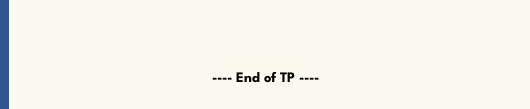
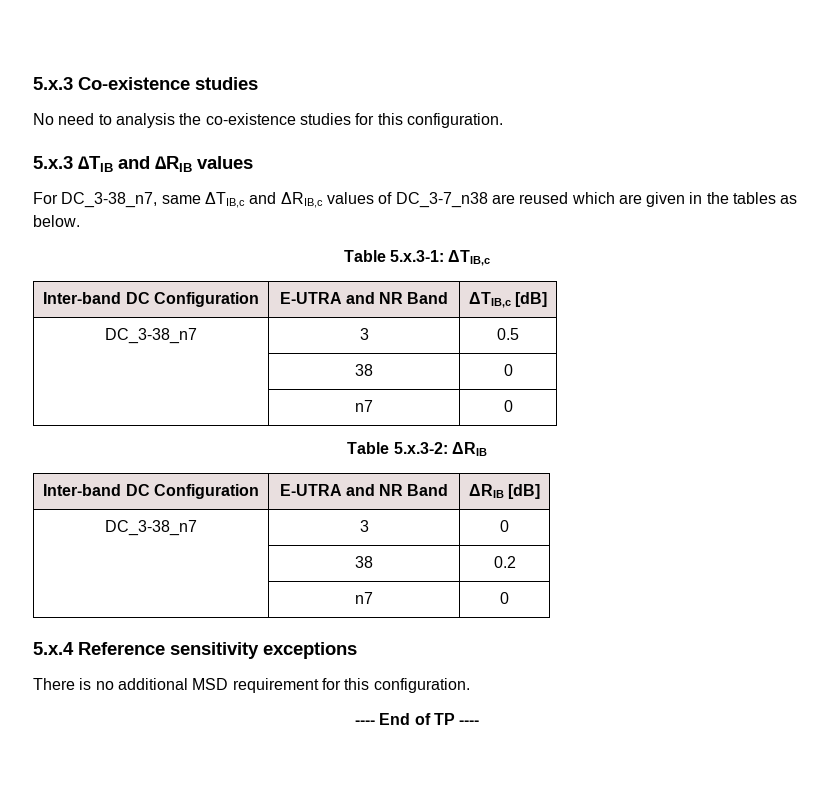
(211, 79) none -> [33,77,258,90] [33,113,503,128] [33,156,253,172] [33,192,798,208] [33,215,80,227] [343,250,491,266] [43,292,259,307] [279,292,449,304] [468,292,548,308] [105,328,197,344] [359,328,369,340] [497,328,519,340] [355,364,373,376] [503,364,513,376] [355,400,373,412] [503,400,513,412] [347,442,487,456] [43,484,259,499] [279,484,449,496] [468,484,541,499] [105,520,197,536] [359,520,369,532] [500,520,509,532] [355,556,373,568] [493,556,516,568] [355,592,373,604] [500,592,509,604] [33,642,357,659] [33,678,470,693] 5.x.3 Co-existence studies // No need to analysis the co-existence studies for this configuration. // 5.x.3 ∆TIB and ∆RIB values // For DC_3-38_n7, same ΔTIB,c and ΔRIB,c values of DC_3-7_n38 are reused which are given in the tables as below. // Table 5.x.3-1: ΔTIB,c // Inter-band DC Configuration | E-UTRA and NR Band | ΔTIB,c [dB] // DC_3-38_n7 | 3 | 0.5 // | 38 | 0 // | n7 | 0 // Table 5.x.3-2: ΔRIB // Inter-band DC Configuration | E-UTRA and NR Band | ΔRIB [dB] // DC_3-38_n7 | 3 | 0 // | 38 | 0.2 // | n7 | 0 // 5.x.4 Reference sensitivity exceptions // There is no additional MSD requirement for this configuration. //

